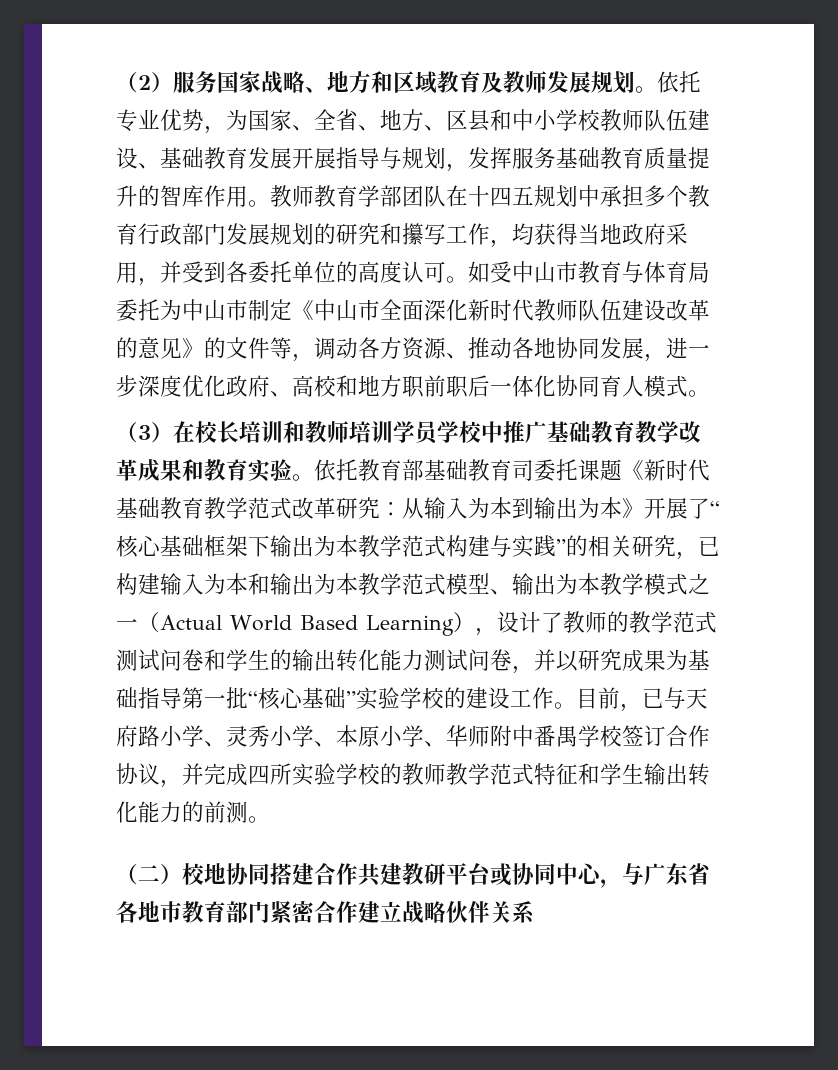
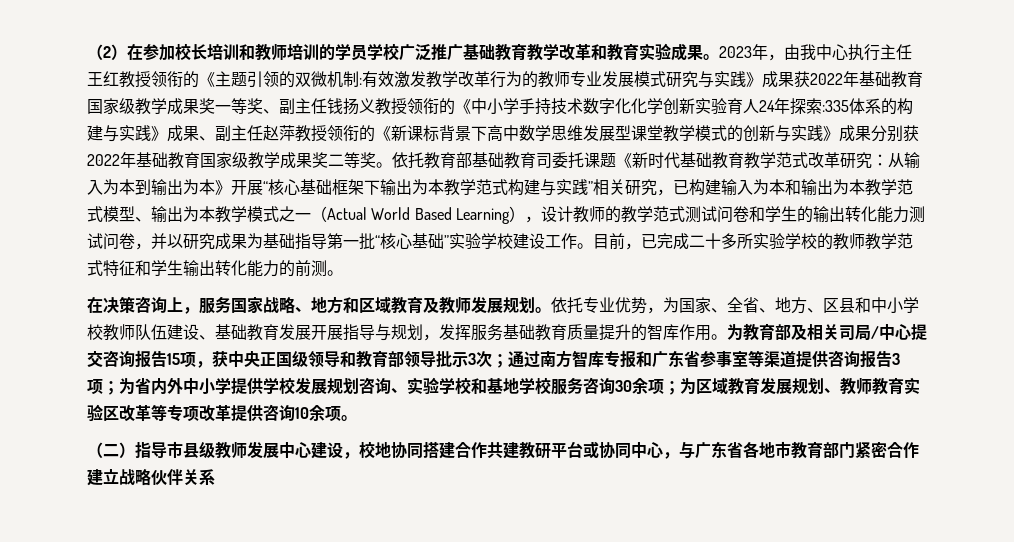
(173, 82) none -> [127,43,912,61] [87,71,923,88] [87,98,913,115] [87,125,919,142] [87,152,920,169] [87,179,913,196] [87,206,925,224] [87,233,913,250] [87,260,343,277] [87,296,199,314] 在参加校长培训和教师培训的学员学校广泛推广基础教育教学改革和教育实验成果。2023年，由我中心执行主任王红教授领衔的《主题引领的双微机制:有效激发教学改革行为的教师专业发展模式研究与实践》成果获2022年基础教育国家级教学成果奖一等奖、副主任钱扬义教授领衔的《中小学手持技术数字化化学创新实验育人24年探索:335体系的构建与实践》成果、副主任赵萍教授领衔的《新课标背景下高中数学思维发展型课堂教学模式的创新与实践》成果分别获2022年基础教育国家级教学成果奖二等奖。依托教育部基础教育司委托课题《新时代基础教育教学范式改革研究：从输入为本到输出为本》开展“核心基础框架下输出为本教学范式构建与实践”相关研究，已构建输入为本和输出为本教学范式模型、输出为本教学模式之一（Actual World Based Learning），设计教师的教学范式测试问卷和学生的输出转化能力测试问卷，并以研究成果为基础指导第一批“核心基础”实验学校建设工作。目前，已完成二十多所实验学校的教师教学范式特征和学生输出转化能力的前测。 // 在决策咨询上，
[270,185,710,207] [116,223,688,248] [116,261,710,286] [116,299,710,322] [116,337,710,362] [116,375,710,398] [116,421,701,445] [116,459,710,482] [116,497,720,519] [116,535,720,560] [116,573,710,595] [116,611,717,636] [116,649,710,674] [116,687,708,712] [116,725,710,747] [116,763,710,788] [116,801,270,823] [116,864,182,885] 教师教育学部团队在十四五规划中承担多个教育行政部门发展规划的研究和攥写工作，均获得当地政府采用，并受到各委托单位的高度认可。如受中山市教育与体育局委托为中山市制定《中山市全面深化新时代教师队伍建设改革的意见》的文件等，调动各方资源、推动各地协同发展，进一步深度优化政府、高校和地方职前职后一体化协同育人模式。 // （3）在校长培训和教师培训学员学校中推广基础教育教学改革成果和教育实验。依托教育部基础教育司委托课题《新时代基础教育教学范式改革研究：从输入为本到输出为本》开展了“核心基础框架下输出为本教学范式构建与实践”的相关研究，已构建输入为本和输出为本教学范式模型、输出为本教学模式之一（Actual World Based Learning），设计了教师的教学范式测试问卷和学生的输出转化能力测试问卷，并以研究成果为基础指导第一批“核心基础”实验学校的建设工作。目前，已与天府路小学、灵秀小学、本原小学、华师附中番禺学校签订合作协议，并完成四所实验学校的教师教学范式特征和学生输出转化能力的前测。 // （二） -> [727,323,927,341] [87,350,900,368] [87,377,920,395] [87,404,357,422] [87,441,359,459] 为教育部及相关司局/中心提交咨询报告15项，获中央正国级领导和教育部领导批示3次；通过南方智库专报和广东省参事室等渠道提供咨询报告3项；为省内外中小学提供学校发展规划咨询、实验学校和基地学校服务咨询30余项；为区域教育发展规划、教师教育实验区改革等专项改革提供咨询10余项。 // （二）指导市县级教师发展中心建设，

